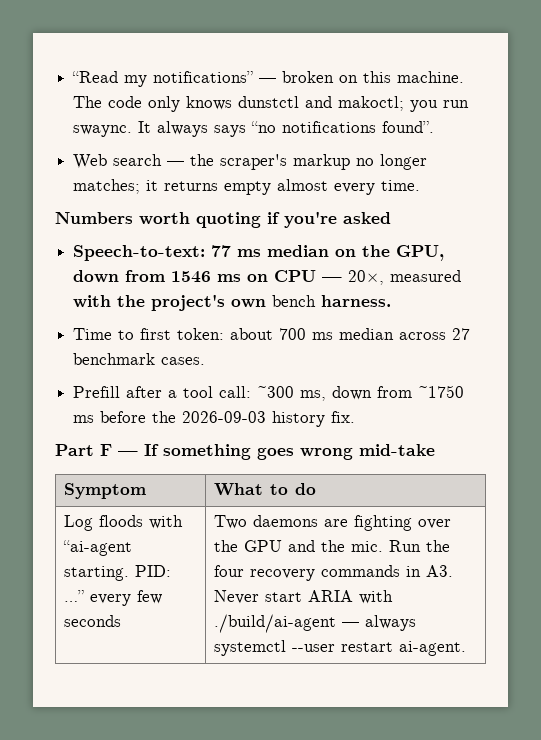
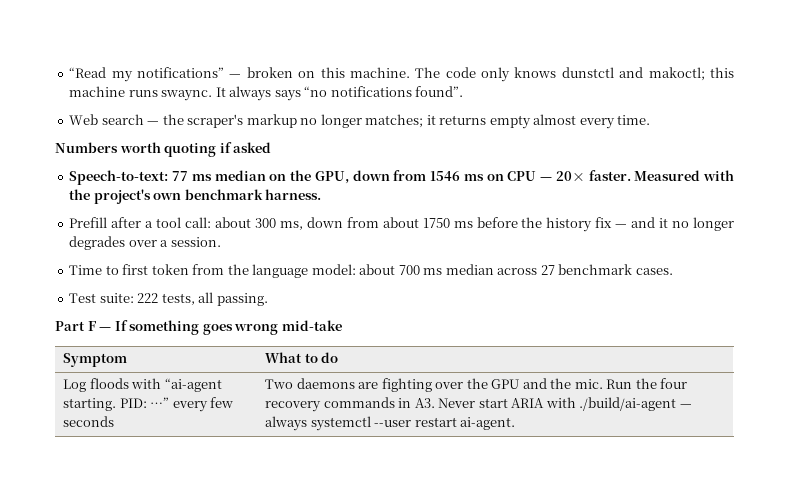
[410,100,470,112] you run -> [709,67,734,78] [69,86,158,97] this machine runs
[284,211,337,228] you're -> (232, 147) none
[348,270,462,285] 20×, measured -> [555,170,701,181] 20× faster. Measured
[272,295,317,307] bench -> [184,189,263,200] benchmark
[73,328,225,340] Time to first token: -> [69,217,734,232] [69,236,221,250] [69,264,356,278] Prefill after a tool call: about 300 ms, down from about 1750 ms before the history fix — and it no longer degrades over a session. // Time to first token from the language model:
[73,385,465,401] [73,411,356,427] Prefill after a tool call: ~300 ms, down from ~1750 ms before the 2026-09-03 history fix. -> [69,292,268,306] Test suite: 222 tests, all passing.

